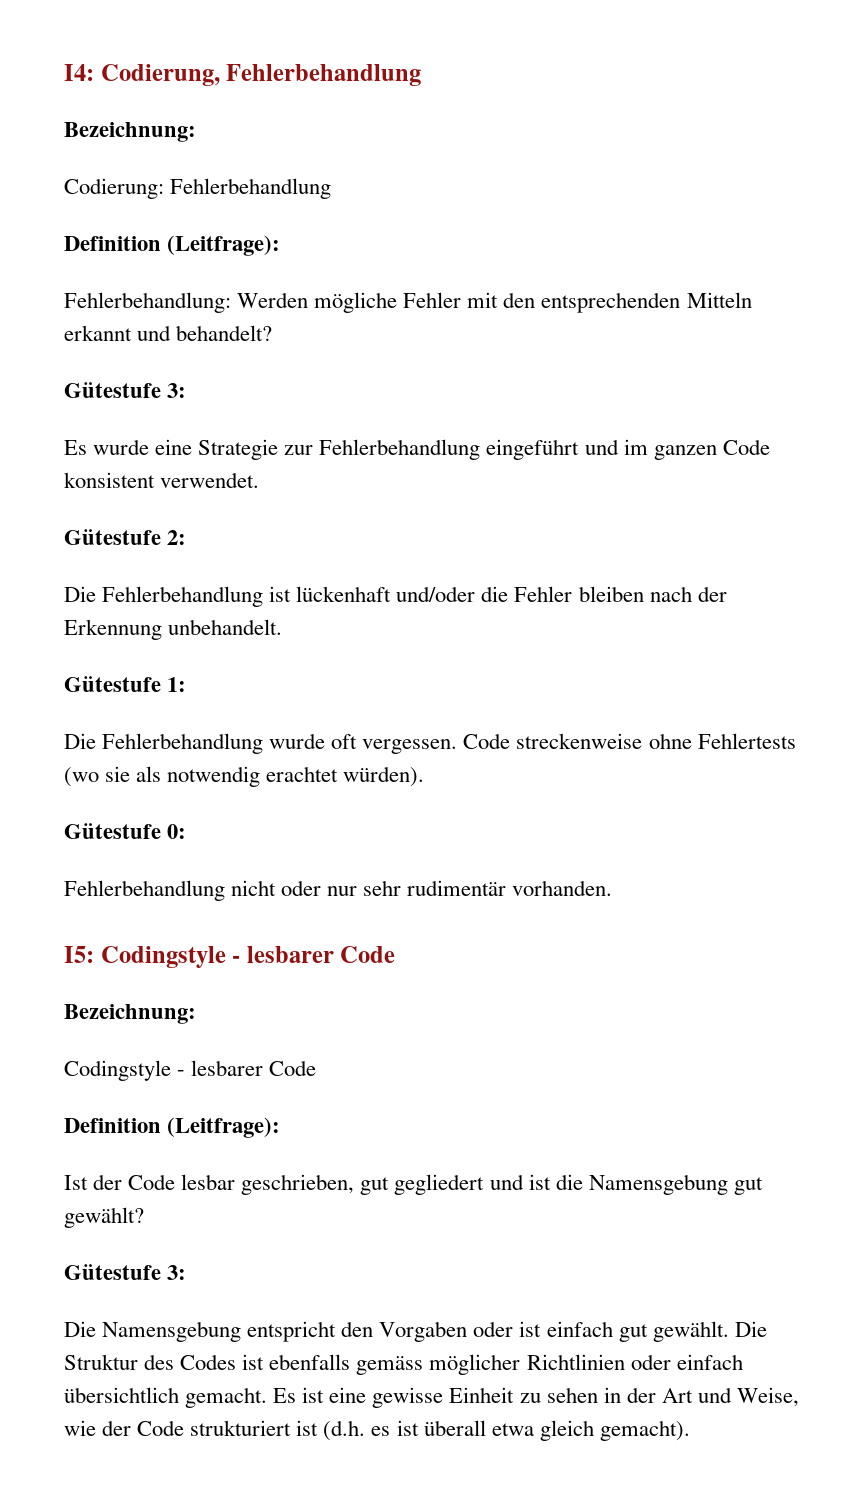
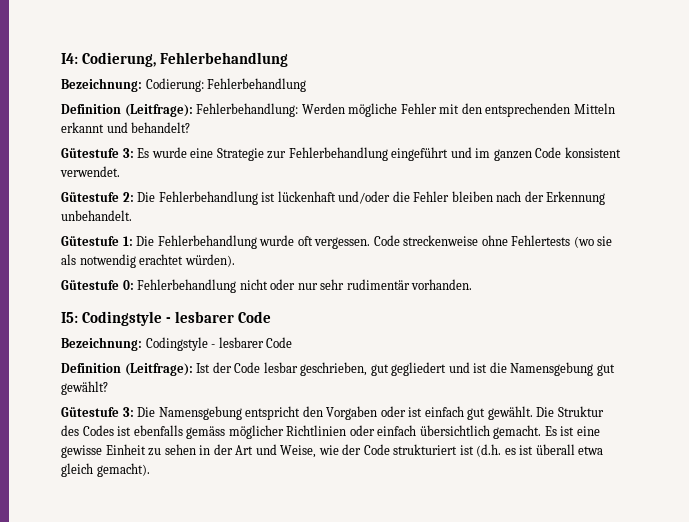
(196, 132) // -> (142, 85) none
(281, 245) // -> (193, 110) none
(187, 390) // -> (134, 153) none
(187, 537) // -> (134, 197) none
(187, 684) // -> (133, 241) none
(187, 831) // -> (134, 285) none
(196, 1014) // -> (142, 344) none
(281, 1127) // -> (193, 369) none
(187, 1272) // -> (134, 412) none

